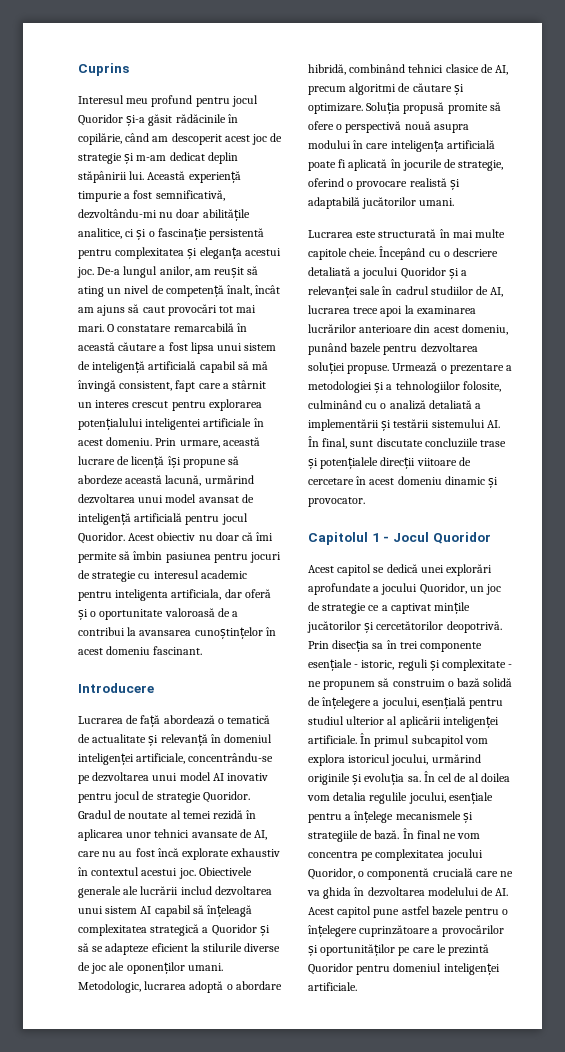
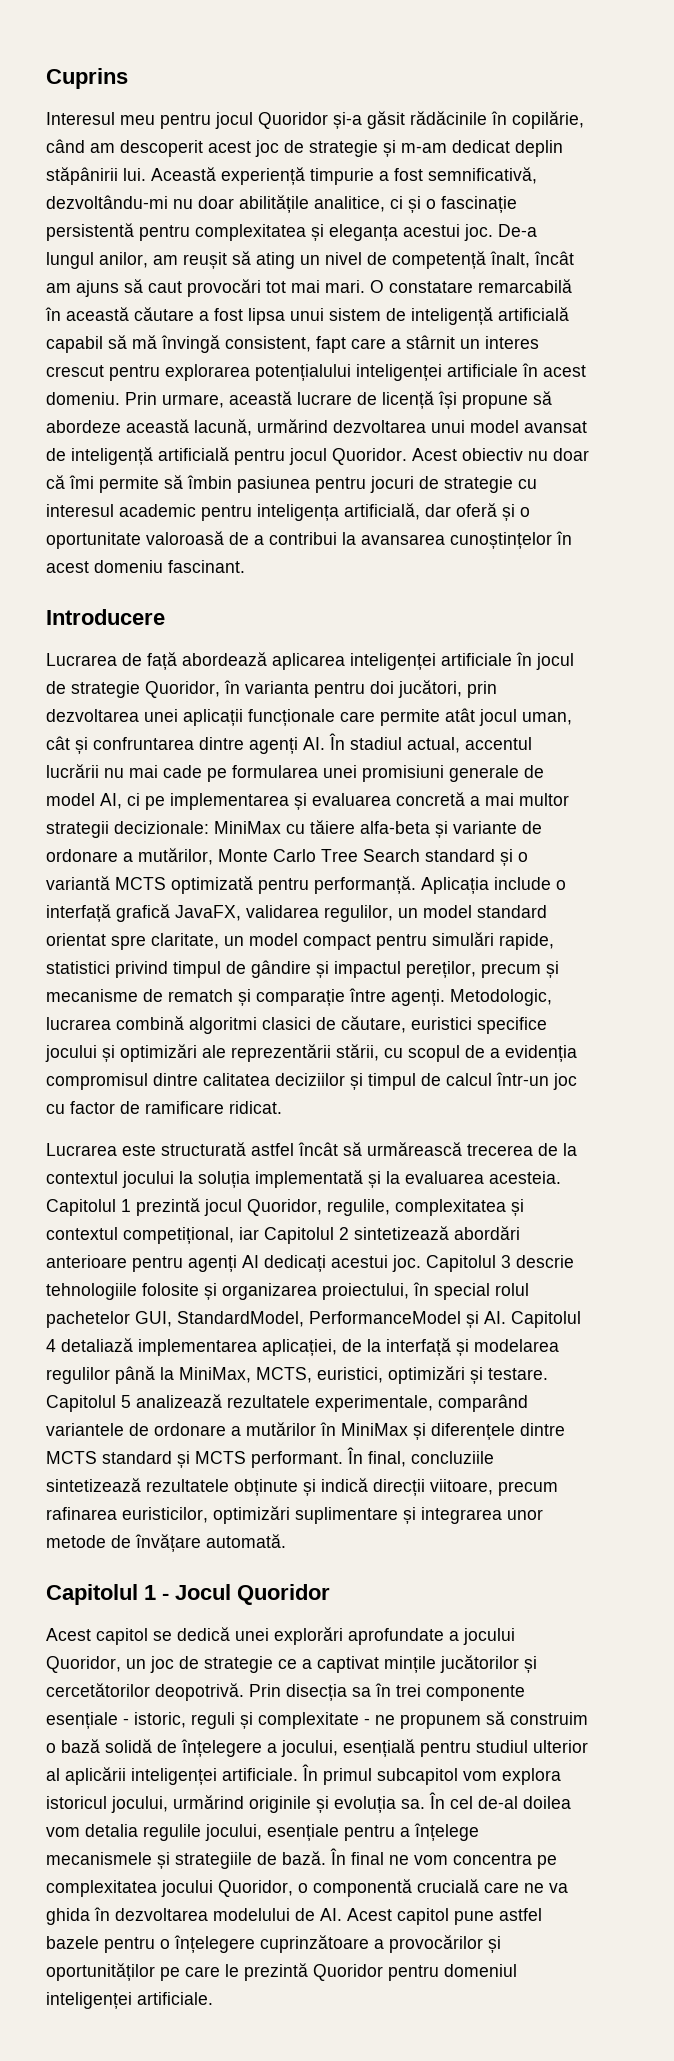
[151,95,193,107] profund -> (155, 120) none
[145,418,202,430] inteligentei -> [356,364,442,381] inteligenței
[115,589,222,601] inteligenta artificiala, -> [257,503,420,521] inteligența artificială,
[217,715,271,724] [78,734,273,746] [78,753,274,765] [78,772,269,784] [78,791,250,803] [78,810,257,820] [78,829,268,841] [78,848,281,860] [78,867,252,879] [78,886,272,898] [78,905,253,917] [78,924,270,936] [78,943,281,955] [78,962,223,974] [78,981,282,993] [308,64,509,75] [308,83,464,95] [308,102,501,114] [308,121,469,133] [308,140,495,152] [308,159,504,171] [308,178,460,190] [308,197,455,209] [308,229,506,238] [308,246,499,260] [308,267,468,279] [308,286,504,298] [308,305,476,317] [308,324,508,335] [308,343,478,355] [308,362,513,374] [308,381,501,393] [308,400,482,410] [308,419,500,431] [308,436,507,449] [308,457,471,469] [308,476,499,488] [308,497,365,507] o tematică de actualitate și relevanță în domeniul inteligenței artificiale, concentrându-se pe dezvoltarea unui model AI inovativ pentru jocul de strategie Quoridor. Gradul de noutate al temei rezidă în aplicarea unor tehnici avansate de AI, care nu au fost încă explorate exhaustiv în contextul acestui joc. Obiectivele generale ale lucrării includ dezvoltarea unui sistem AI capabil să înțeleagă complexitatea strategică a Quoridor și să se adapteze eficient la stilurile diverse de joc ale oponenților umani. Metodologic, lucrarea adoptă o abordare hibridă, combinând tehnici clasice de AI, precum algoritmi de căutare și optimizare. Soluția propusă promite să ofere o perspectivă nouă asupra modului în care inteligența artificială poate fi aplicată în jocurile de strategie, oferind o provocare realistă și adaptabilă jucătorilor umani. // Lucrarea este structurată în mai multe capitole cheie. Începând cu o descriere detaliată a jocului Quoridor și a relevanței sale în cadrul studiilor de AI, lucrarea trece apoi la examinarea lucrărilor anterioare din acest domeniu, punând bazele pentru dezvoltarea soluției propuse. Urmează o prezentare a metodologiei și a tehnologiilor folosite, culminând cu o analiză detaliată a implementării și testării sistemului AI. În final, sunt discutate concluziile trase și potențialele direcții viitoare de cercetare în acest domeniu dinamic și provocator. -> [272,652,574,670] [46,680,497,698] [46,708,572,726] [46,733,532,754] [46,764,544,782] [46,792,569,810] [46,820,542,838] [46,848,528,866] [46,876,566,894] [46,904,547,922] [46,932,554,950] [46,960,559,978] [46,988,552,1006] [46,1016,547,1034] [45,1044,577,1062] [46,1072,577,1090] [46,1101,282,1114] [46,1142,577,1156] [46,1170,561,1188] [46,1198,524,1216] [46,1226,520,1244] [46,1255,574,1272] [46,1282,529,1300] [46,1311,581,1328] [46,1338,559,1356] [46,1366,548,1384] [46,1394,528,1412] [46,1422,565,1440] [46,1447,494,1468] [46,1478,558,1496] [46,1506,543,1524] [46,1534,286,1552] aplicarea inteligenței artificiale în jocul de strategie Quoridor, în varianta pentru doi jucători, prin dezvoltarea unei aplicații funcționale care permite atât jocul uman, cât și confruntarea dintre agenți AI. În stadiul actual, accentul lucrării nu mai cade pe formularea unei promisiuni generale de model AI, ci pe implementarea și evaluarea concretă a mai multor strategii decizionale: MiniMax cu tăiere alfa-beta și variante de ordonare a mutărilor, Monte Carlo Tree Search standard și o variantă MCTS optimizată pentru performanță. Aplicația include o interfață grafică JavaFX, validarea regulilor, un model standard orientat spre claritate, un model compact pentru simulări rapide, statistici privind timpul de gândire și impactul pereților, precum și mecanisme de rematch și comparație între agenți. Metodologic, lucrarea combină algoritmi clasici de căutare, euristici specifice jocului și optimizări ale reprezentării stării, cu scopul de a evidenția compromisul dintre calitatea deciziilor și timpul de calcul într-un joc cu factor de ramificare ridicat. // Lucrarea este structurată astfel încât să urmărească trecerea de la contextul jocului la soluția implementată și la evaluarea acesteia. Capitolul 1 prezintă jocul Quoridor, regulile, complexitatea și contextul competițional, iar Capitolul 2 sintetizează abordări anterioare pentru agenți AI dedicați acestui joc. Capitolul 3 descrie tehnologiile folosite și organizarea proiectului, în special rolul pachetelor GUI, StandardModel, PerformanceModel și AI. Capitolul 4 detaliază implementarea aplicației, de la interfață și modelarea regulilor până la MiniMax, MCTS, euristici, optimizări și testare. Capitolul 5 analizează rezultatele experimentale, comparând variantele de ordonare a mutărilor în MiniMax și diferențele dintre MCTS standard și MCTS performant. În final, concluziile sintetizează rezultatele obținute și indică direcții viitoare, precum rafinarea euristicilor, optimizări suplimentare și integrarea unor metode de învățare automată.
[454,773,479,782] de al -> [478,1796,518,1809] de-al

